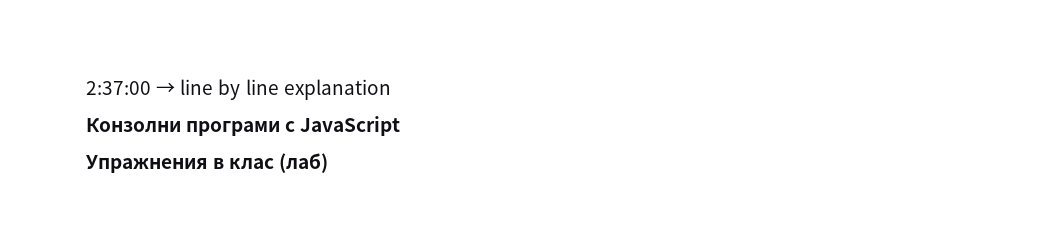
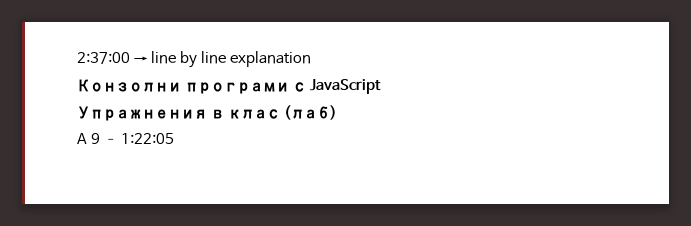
(329, 163) none -> [77,133,174,144] // A 9 – 1:22:05

